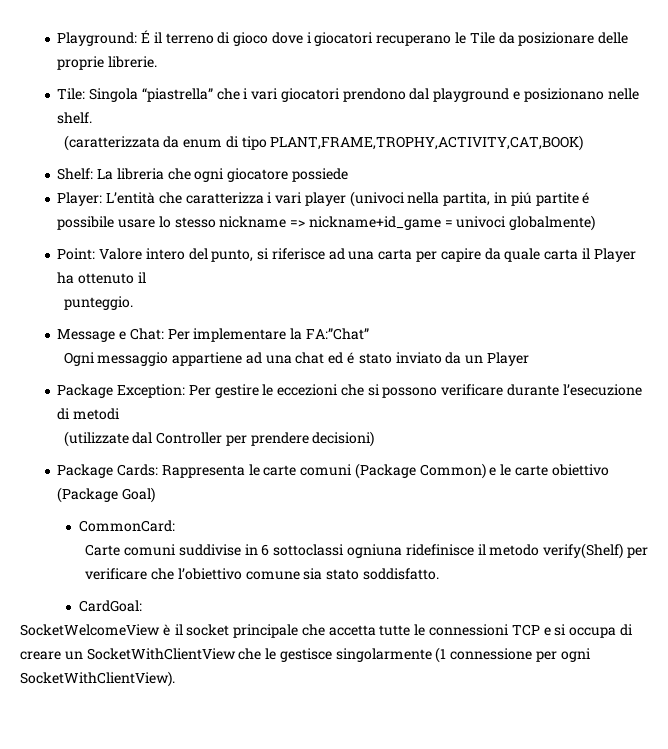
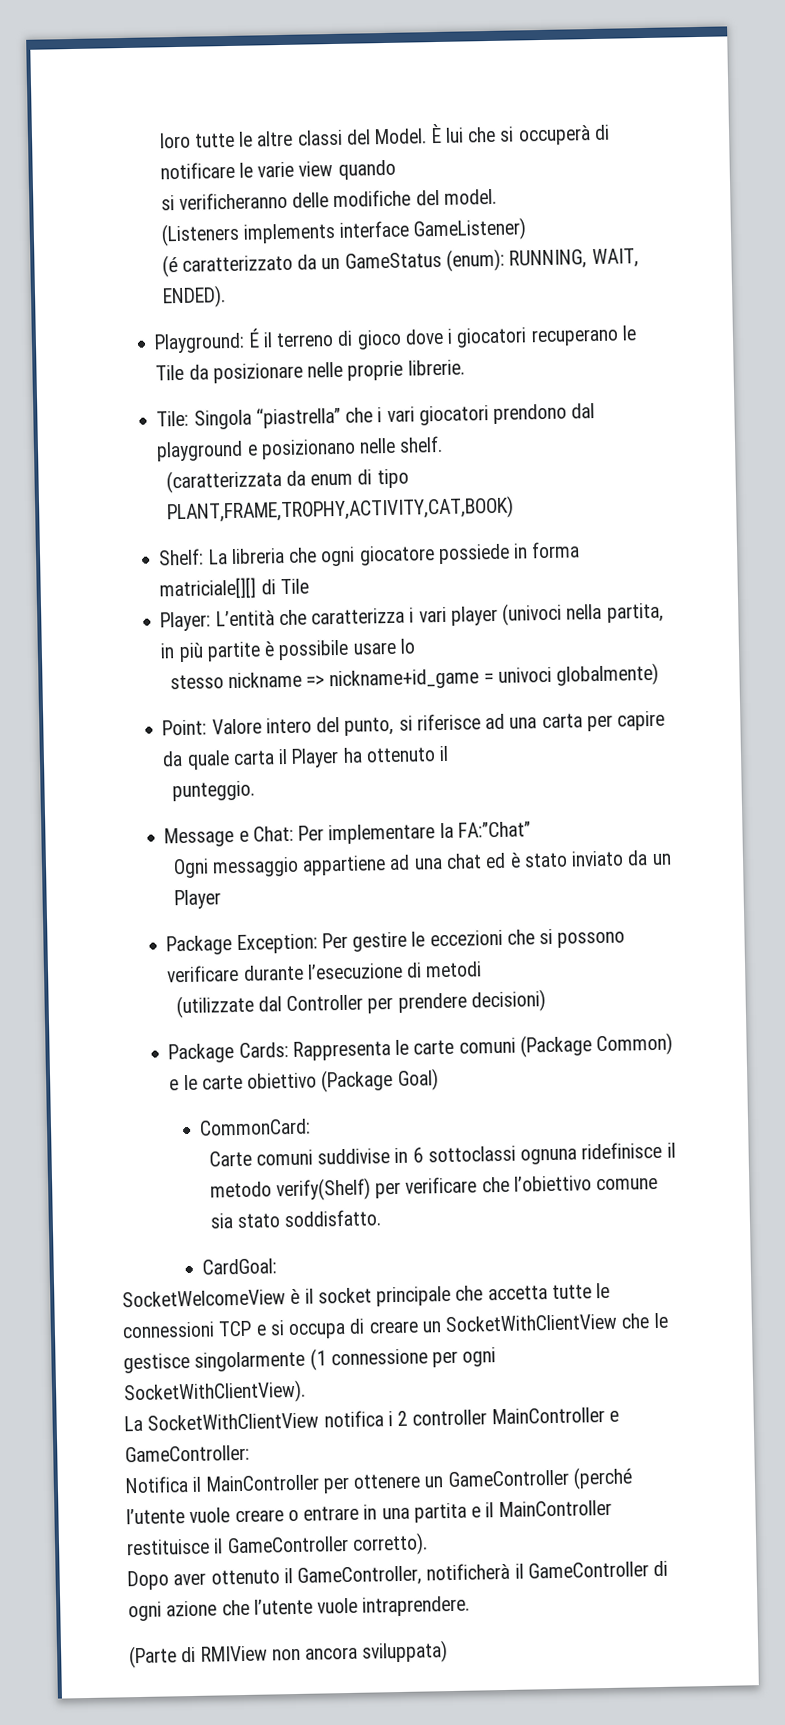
(57, 39) none -> [158,123,610,149] [159,159,396,180] [160,188,498,211] [160,217,528,247] [161,248,639,278] [161,285,226,309] loro tutte le altre classi del Model. È lui che si occuperà di notificare le varie view quando // si verificheranno delle modifiche del model. // (Listeners implements interface GameListener) // (é caratterizzato da un GameStatus (enum): RUNNING, WAIT, ENDED). //
[598,32,629,44] delle -> [307,361,344,378] nelle
(348, 175) none -> [513,541,581,559] [159,577,309,600] in forma matriciale[][] di Tile
[510,192,591,206] piú partite é -> [178,641,276,663] più partite è
(171, 222) none -> (415, 646) //
[347,352,356,364] é -> [509,852,521,868] è
[347,544,403,558] ogniuna -> [520,1148,578,1165] ognuna
(175, 679) none -> [124,1407,619,1432] [125,1444,250,1463] [125,1466,633,1494] [126,1499,612,1525] [126,1532,428,1556] [127,1560,669,1591] [128,1595,471,1622] [128,1640,449,1669] // La SocketWithClientView notifica i 2 controller MainController e GameController: // Notifica il MainController per ottenere un GameController (perché l’utente vuole creare o entrare in una partita e il MainController restituisce il GameController corretto). // Dopo aver ottenuto il GameController, notificherà il GameController di ogni azione che l’utente vuole intraprendere. // (Parte di RMIView non ancora sviluppata)

